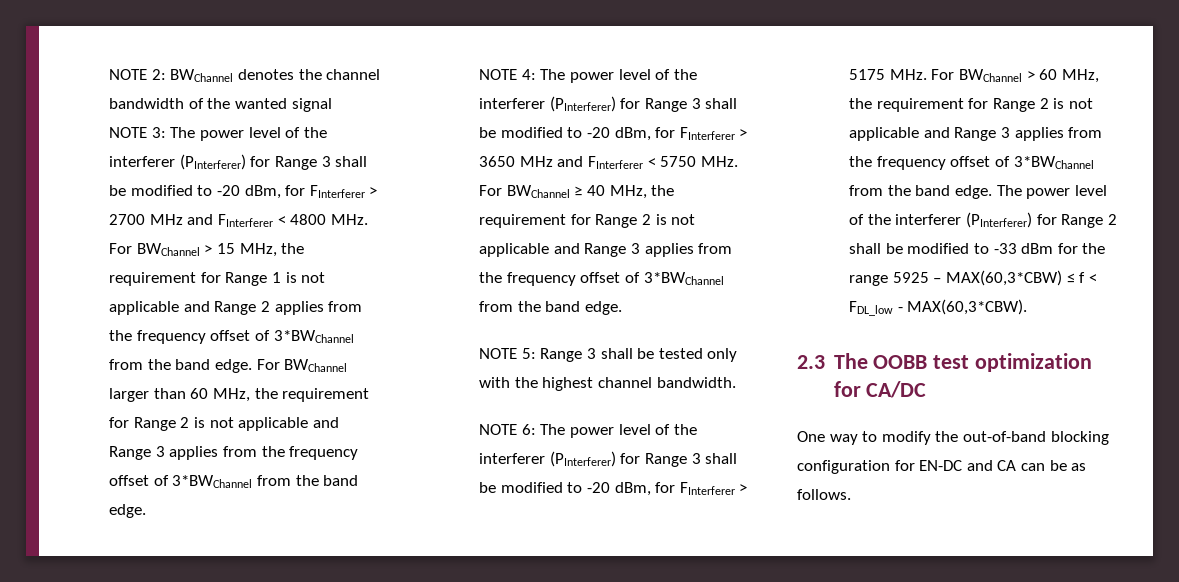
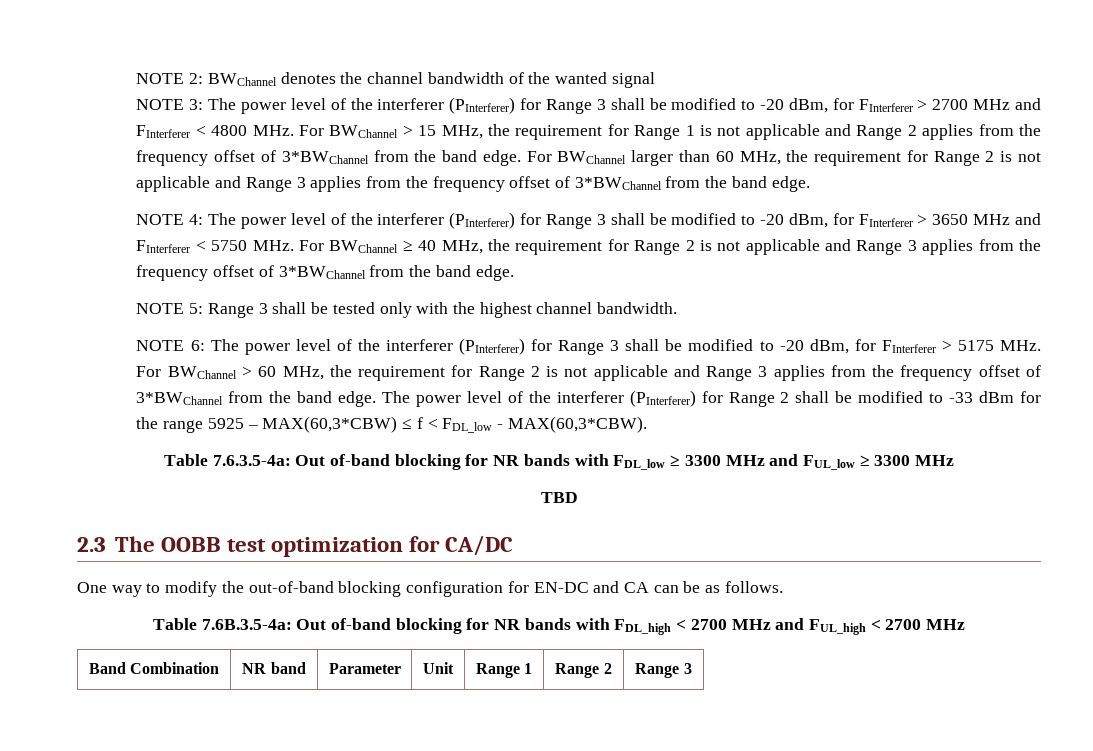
(1028, 307) none -> [163,454,955,470] [540,492,578,503] // Table 7.6.3.5-4a: Out of-band blocking for NR bands with FDL_low ≥ 3300 MHz and FUL_low ≥ 3300 MHz // TBD
(851, 494) none -> [152,618,966,635] [88,662,220,674] [242,662,306,674] [328,663,401,674] [423,662,454,674] [475,663,533,678] [555,663,612,678] [635,663,692,678] // Table 7.6B.3.5-4a: Out of-band blocking for NR bands with FDL_high < 2700 MHz and FUL_high < 2700 MHz // Band Combination | NR band | Parameter | Unit | Range 1 | Range 2 | Range 3

